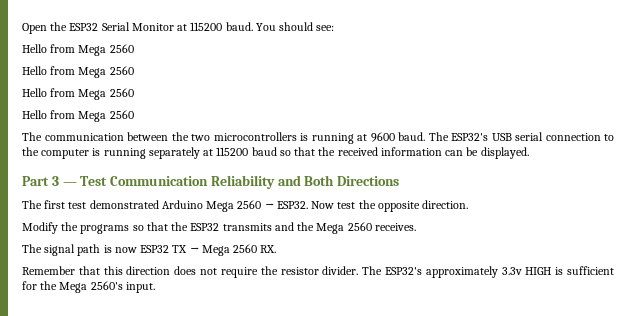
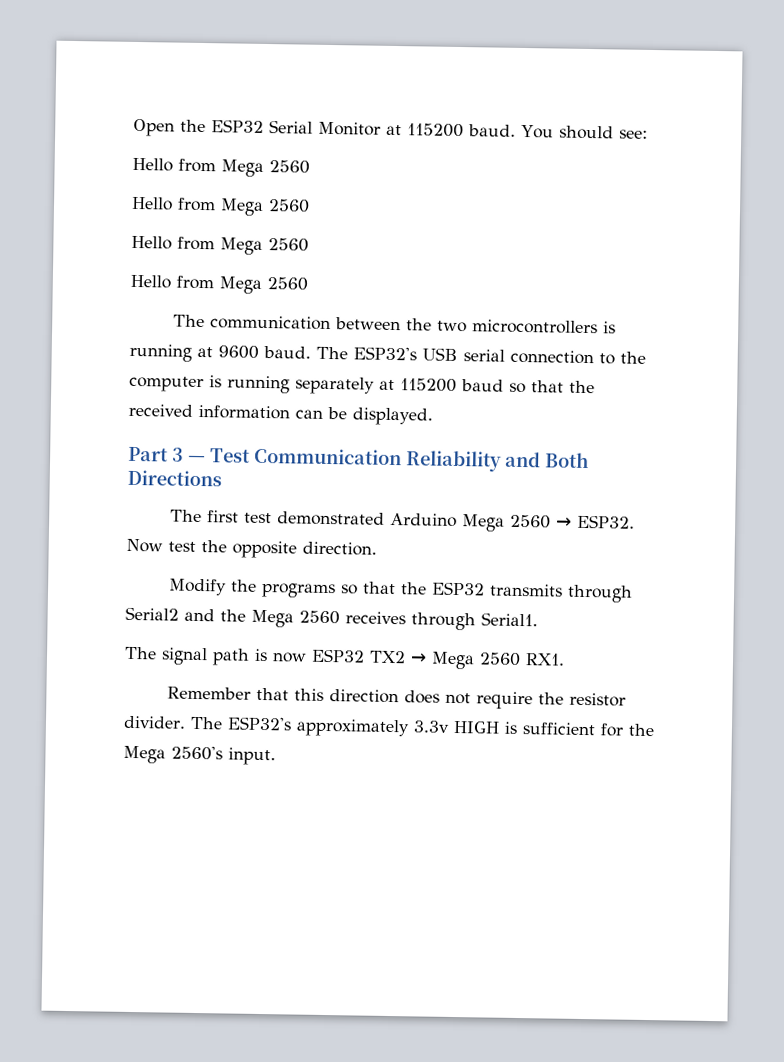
(272, 227) none -> [567,584,634,603] [125,606,179,621] through Serial2
[374,223,416,231] receives. -> [345,611,538,631] receives through Serial1.
[172,245,188,253] TX -> [369,650,406,664] TX2
[260,245,277,253] RX. -> [525,653,565,666] RX1.

